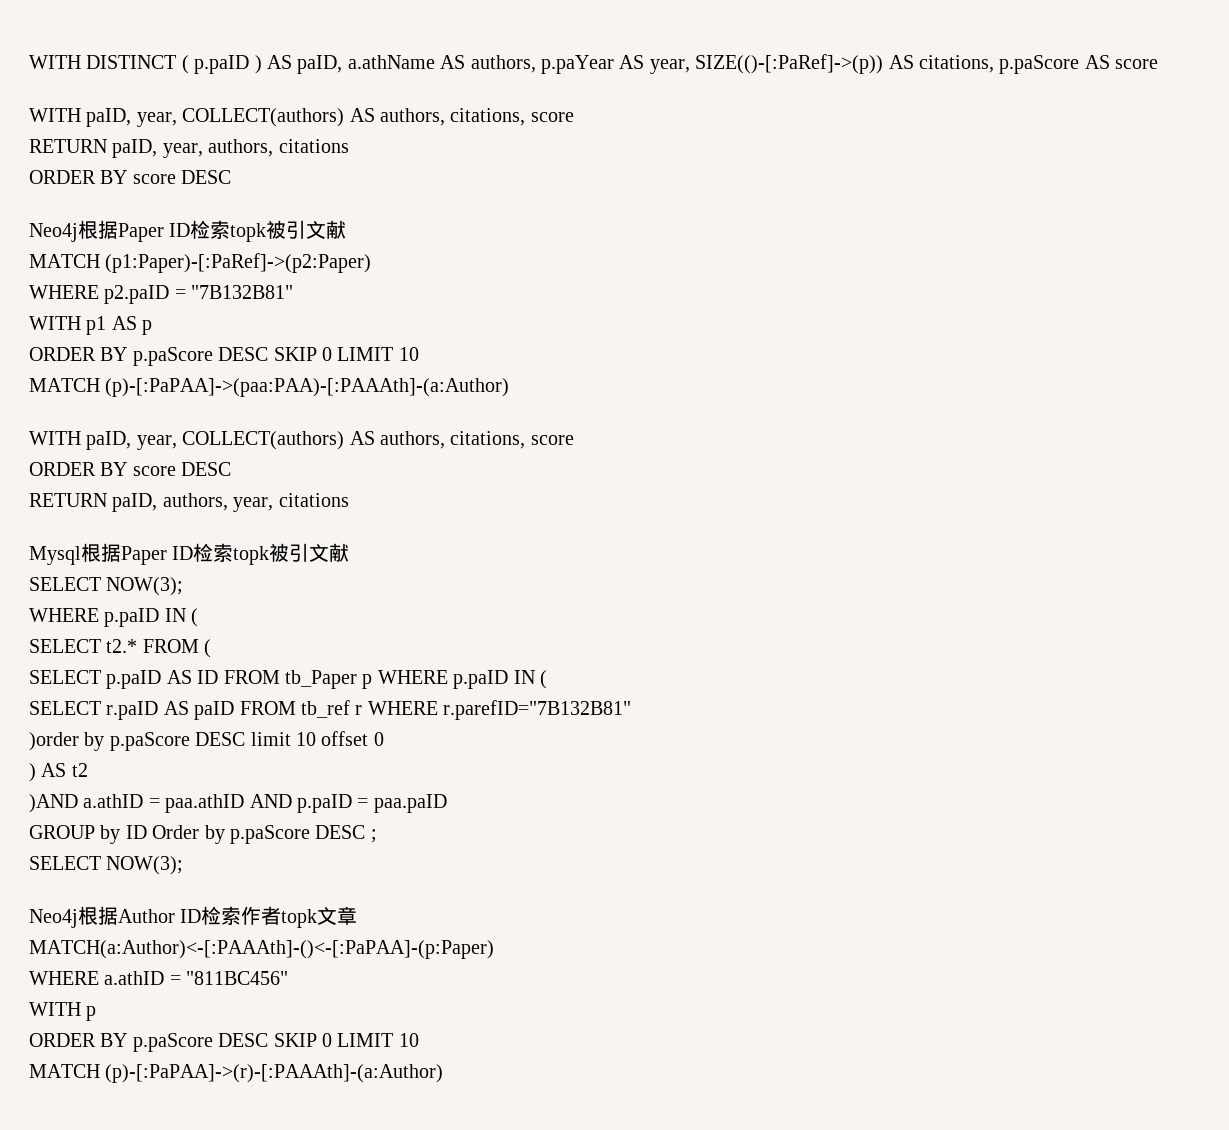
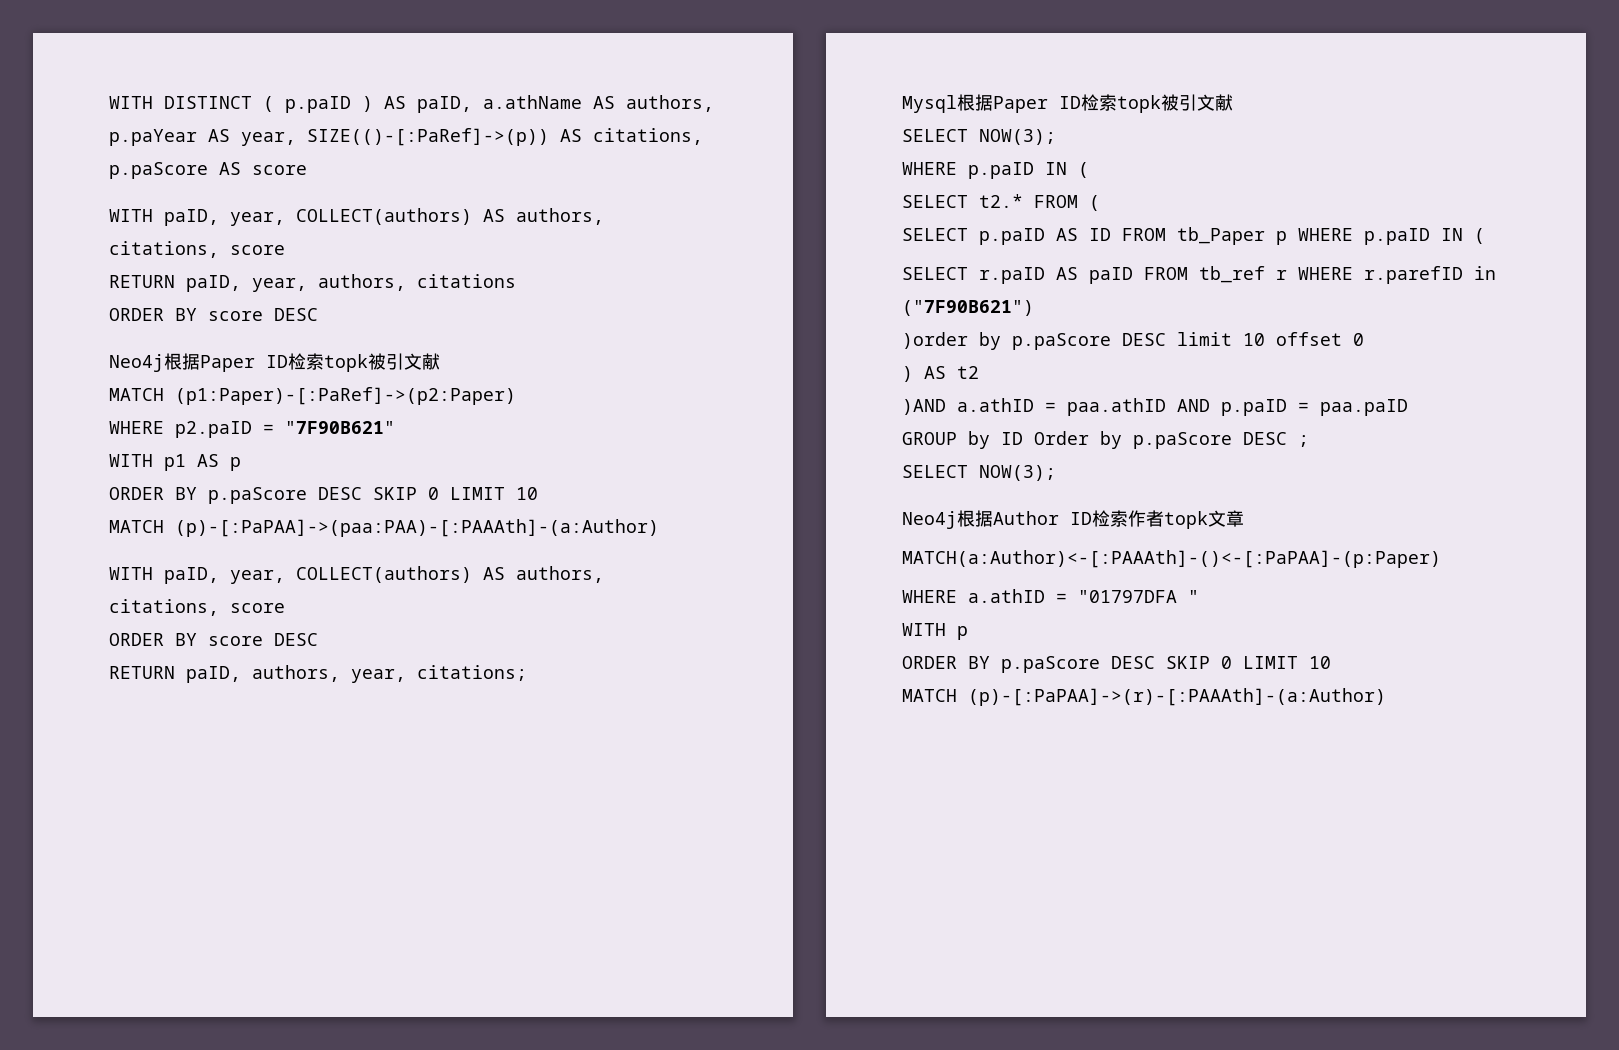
[191,285,294,299] "7B132B81" -> [285,421,395,434] "7F90B621"
[278,493,349,507] citations -> [417,665,527,681] citations;
[443,700,632,720] r.parefID="7B132B81" -> [1364,266,1496,284] [902,300,1034,316] r.parefID in ("7F90B621")
[186,971,289,985] "811BC456" -> [1078,590,1199,603] "01797DFA "

